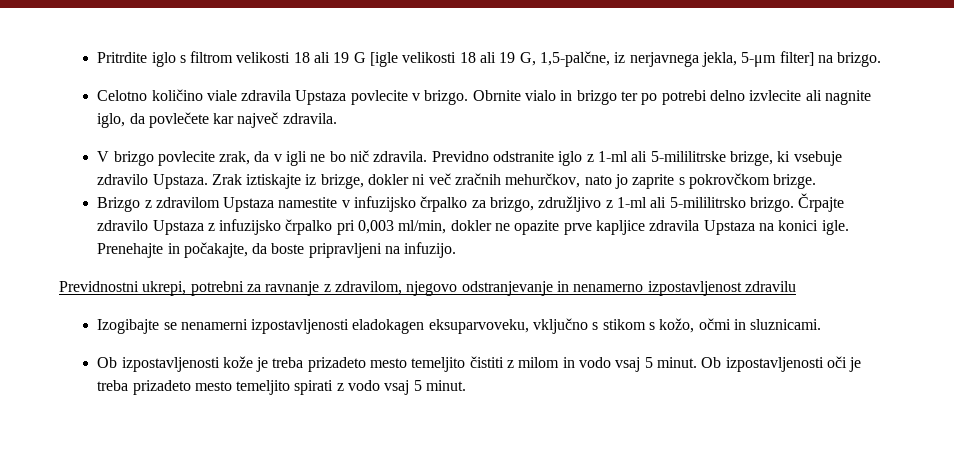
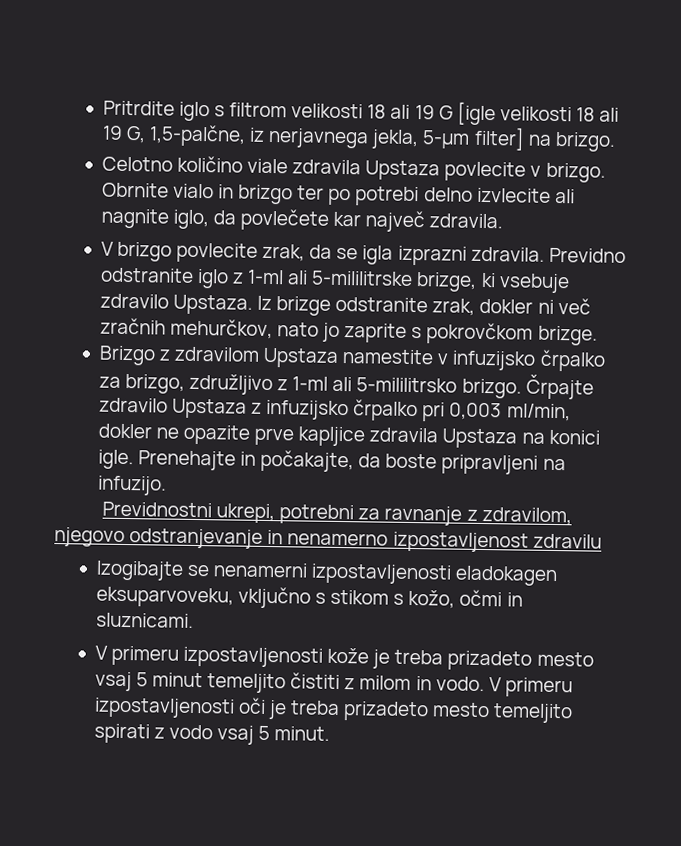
[273,150,370,166] v igli ne bo nič -> [336,245,467,266] se igla izprazni
[211,174,364,189] Zrak iztiskajte iz brizge, -> [256,295,476,316] Iz brizge odstranite zrak,
[97,357,118,368] Ob -> [94,645,179,666] V primeru
(408, 363) none -> [94,671,203,692] vsaj 5 minut
[579,357,722,372] vodo vsaj 5 minut. Ob -> [435,676,573,698] vodo. V primeru

